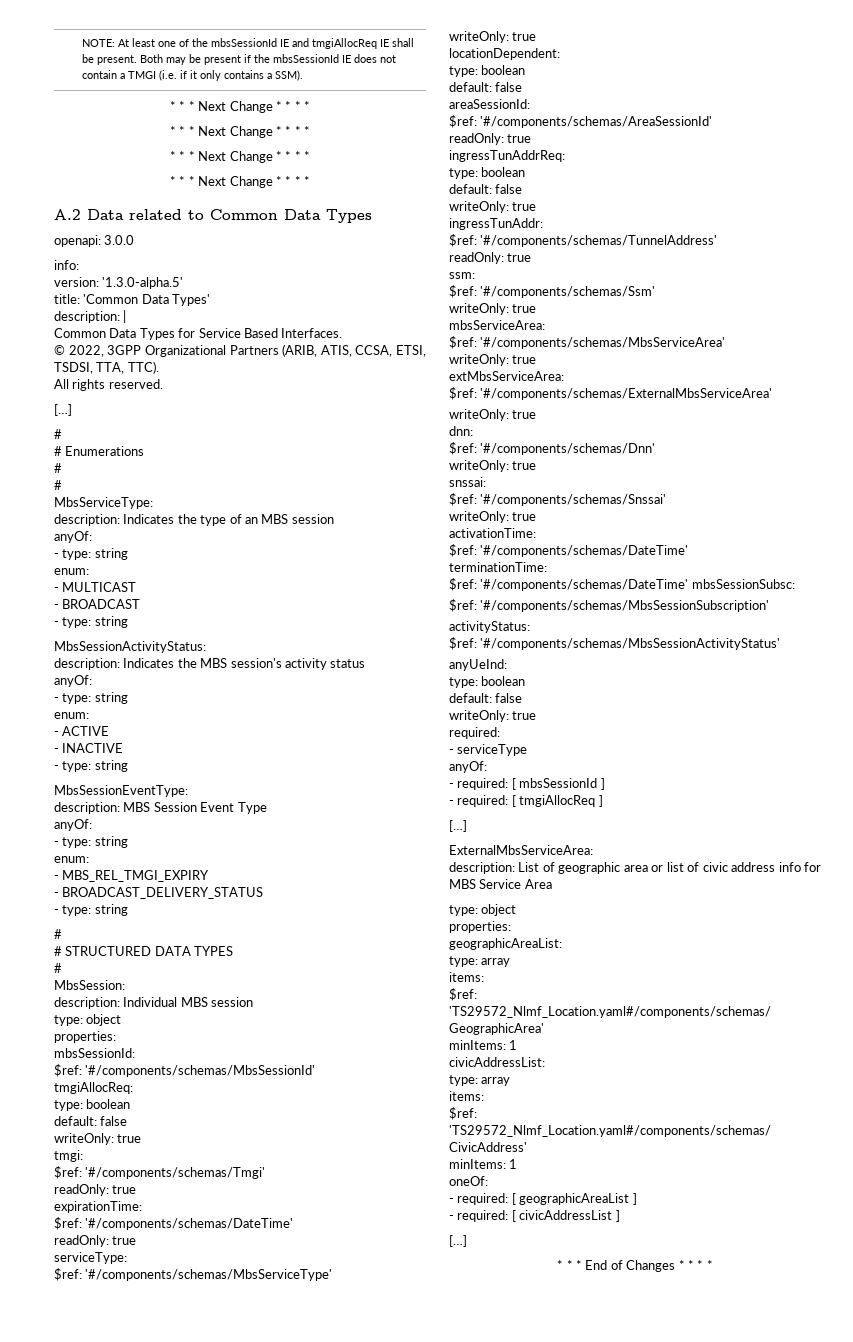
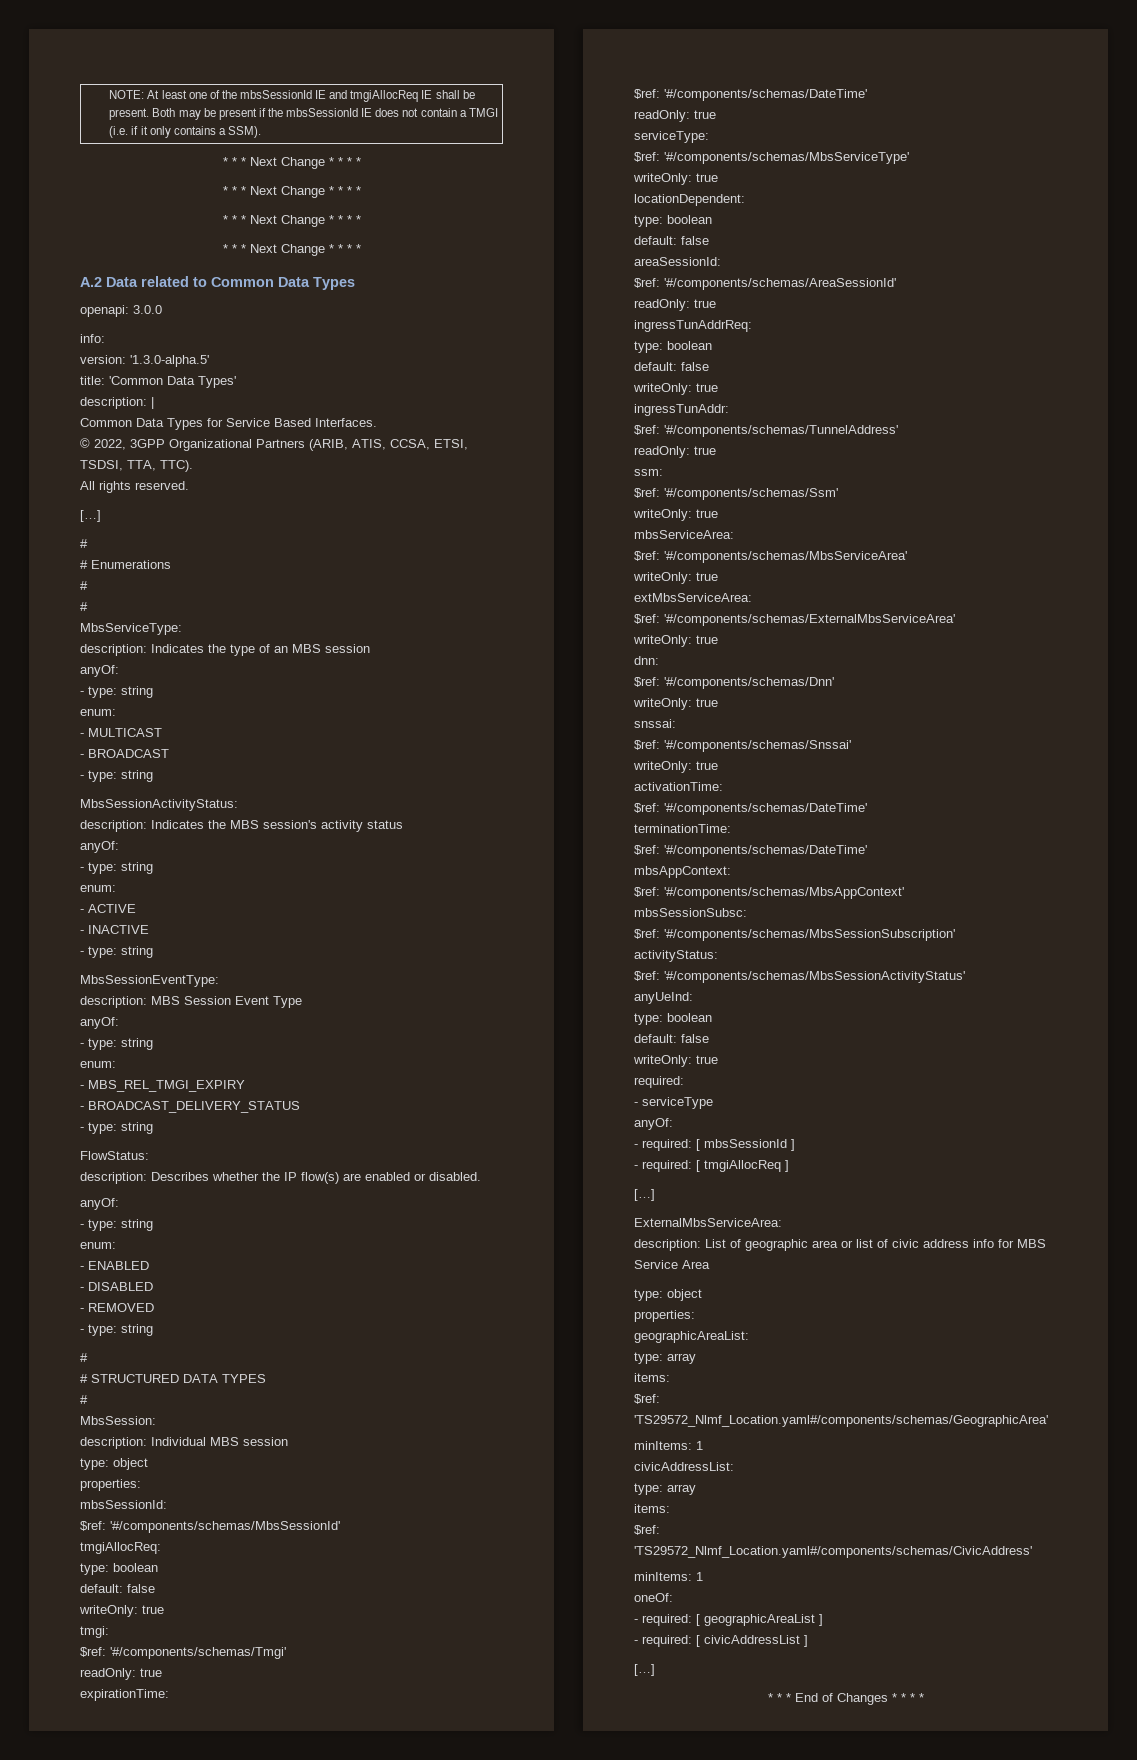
(128, 910) none -> [80,1151,149,1160] [80,1172,481,1184] [80,1198,119,1210] [80,1219,153,1231] [80,1242,116,1249] [80,1261,149,1270] [80,1282,153,1291] [80,1303,154,1312] [80,1324,153,1336] // FlowStatus: // description: Describes whether the IP flow(s) are enabled or disabled. // anyOf: // - type: string // enum: // - ENABLED // - DISABLED // - REMOVED // - type: string
(689, 585) none -> [634,866,731,878] [634,887,904,899] // mbsAppContext: // $ref: '#/components/schemas/MbsAppContext' //

